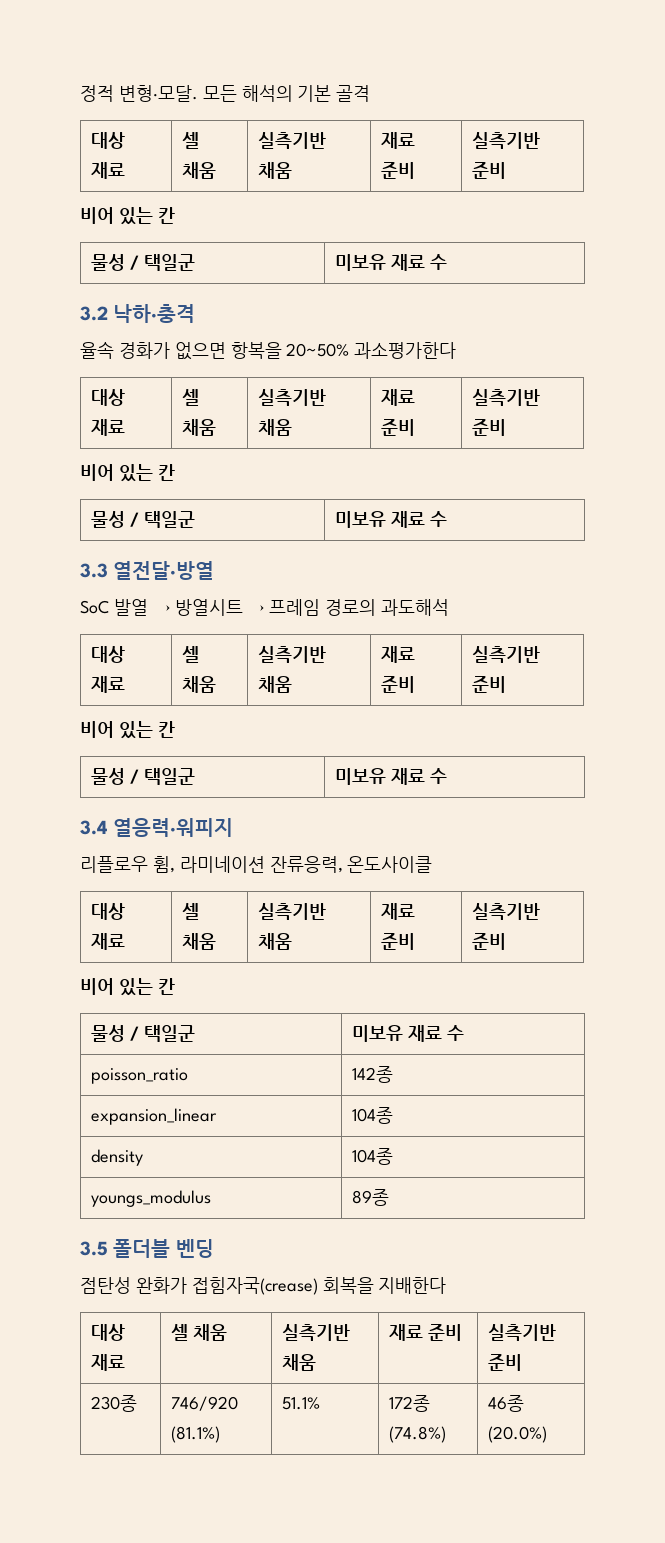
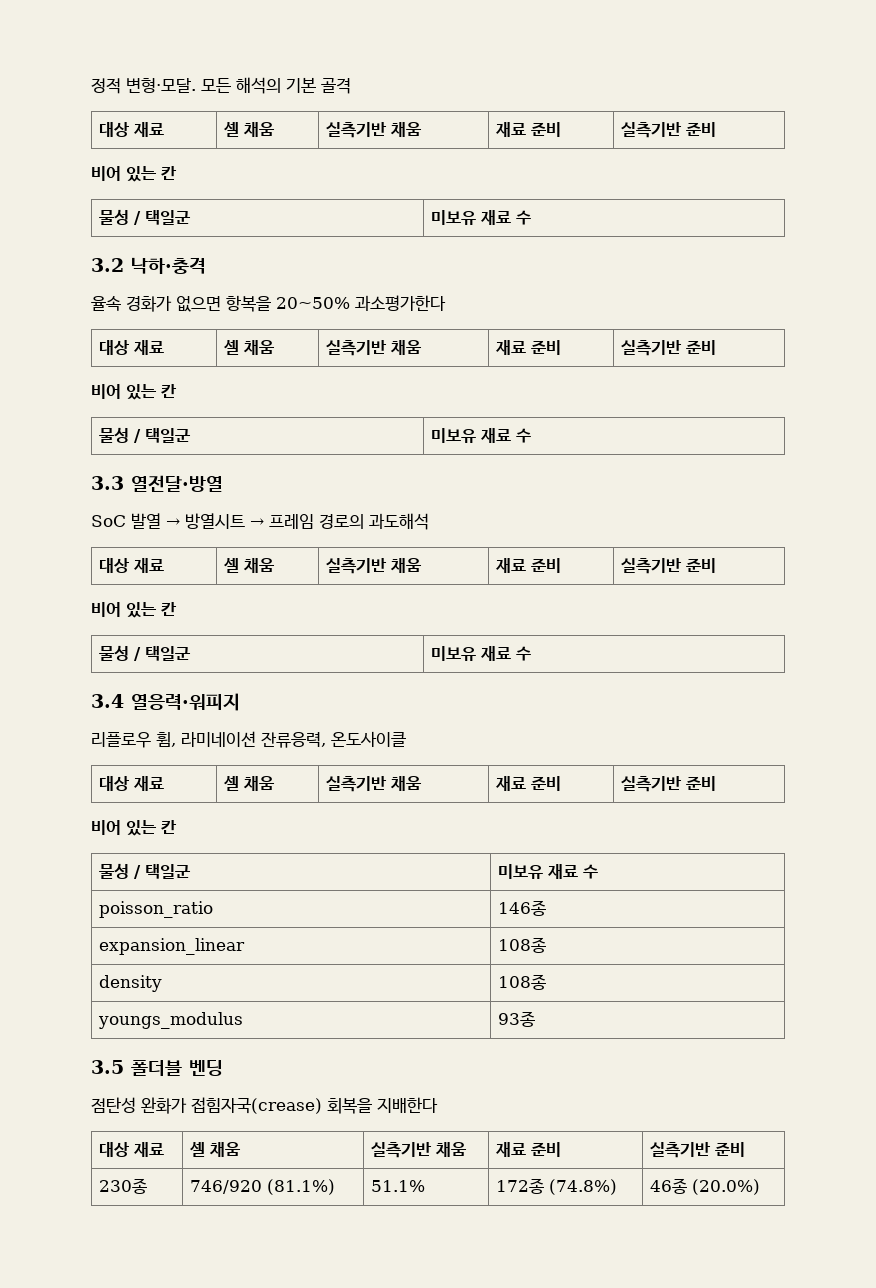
[352,1066,394,1083] 142종 -> [498,900,547,916] 146종
[352,1107,394,1124] 104종 -> [498,937,547,953] 108종
[352,1148,394,1165] 104종 -> [498,974,547,990] 108종
[352,1189,390,1206] 89종 -> [498,1011,536,1027] 93종

